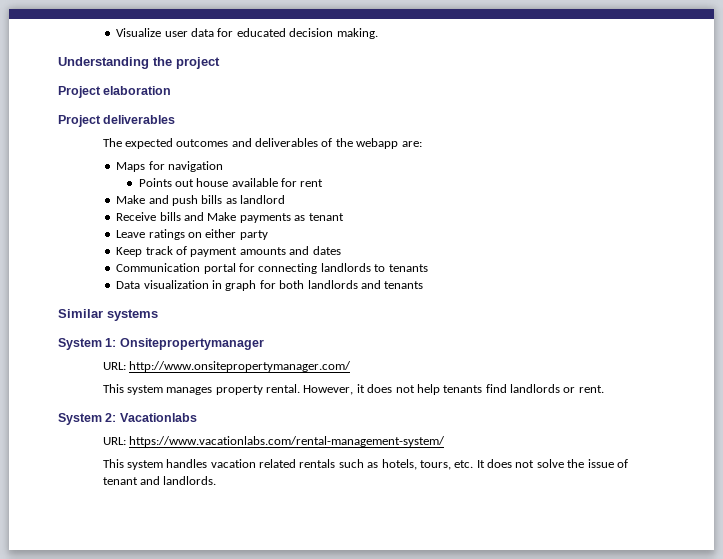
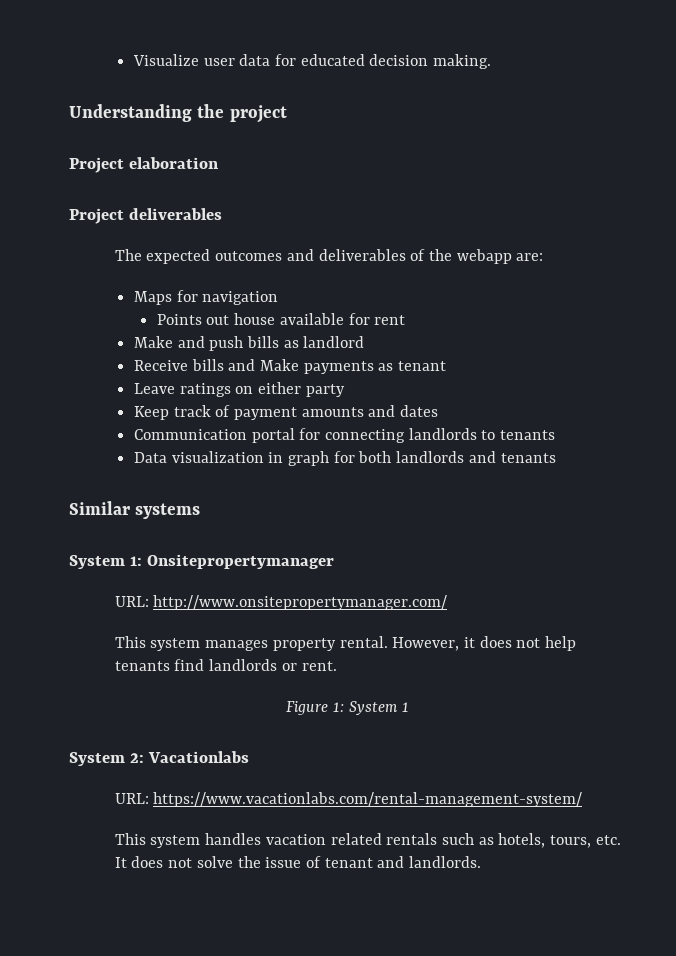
(604, 389) none -> [286,701,409,715] // Figure 1: System 1

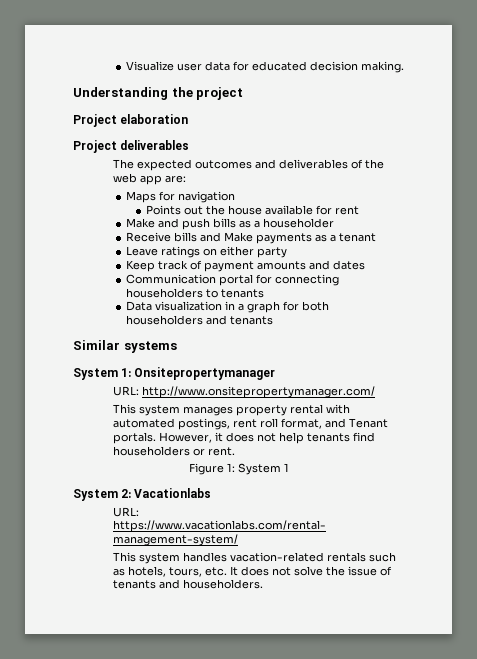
[456,249,512,264] webapp -> [113,173,163,185] web app
(230, 320) none -> [205,205,225,215] the
[303,336,365,348] landlord -> [253,218,334,228] a householder
(394, 367) none -> [329,235,336,242] a
[408,428,477,440] landlords -> [125,288,203,298] householders
(284, 457) none -> [237,304,244,311] a
[396,451,465,463] landlords -> [125,315,203,325] householders
[339,636,388,648] rental. -> [290,404,351,414] [113,418,389,430] [113,432,157,444] rental with automated postings, rent roll format, and Tenant portals.
[209,659,278,671] landlords -> [113,446,191,456] householders
[265,833,382,845] vacation related -> [230,552,325,562] vacation-related
[324,856,482,868] tenant and landlords. -> [113,579,264,589] tenants and householders.

